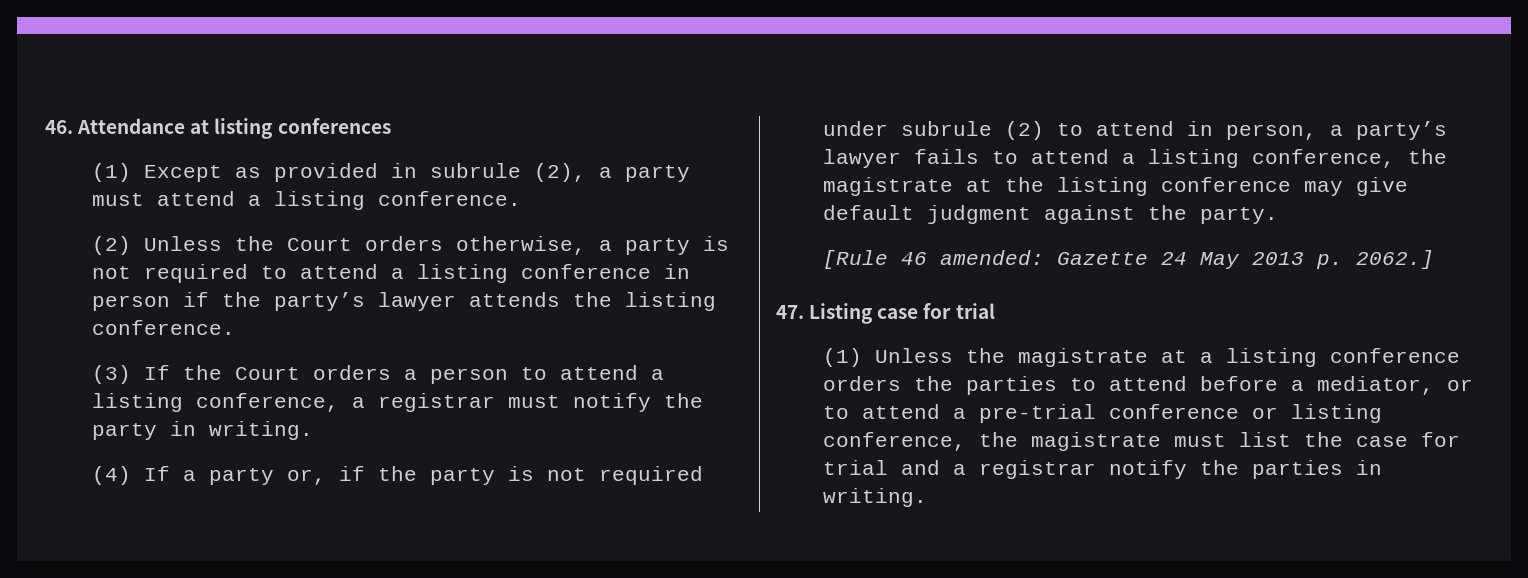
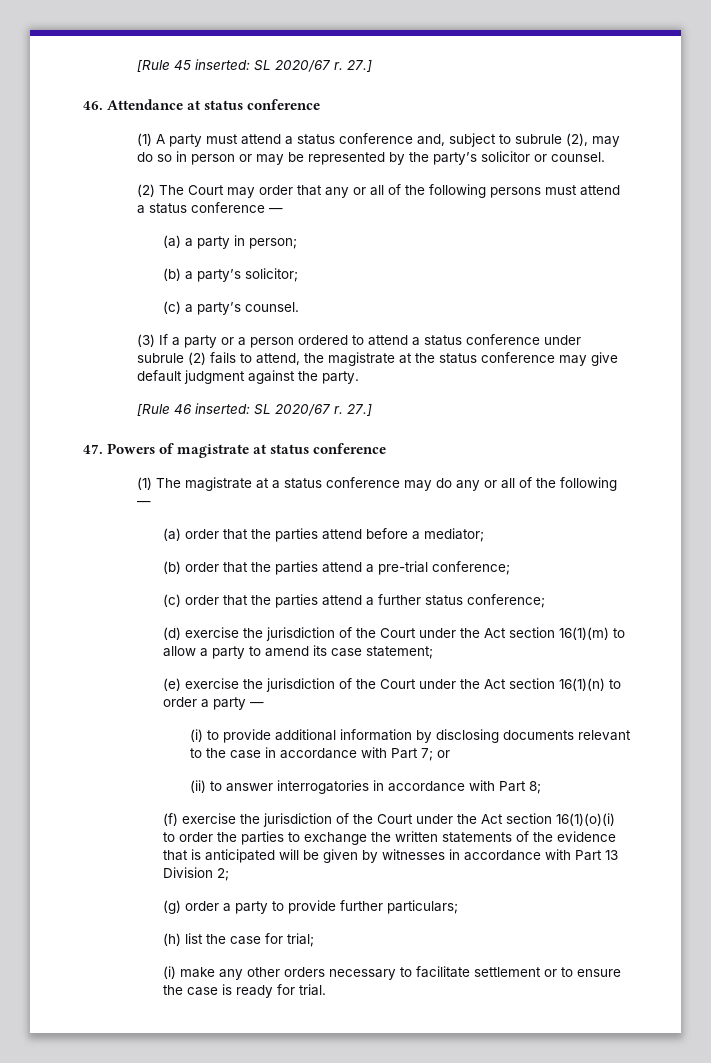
(45, 127) none -> [136,59,372,72] [Rule 45 inserted: SL 2020/67 r. 27.] //
[214,118,391,139] [91,163,690,182] [91,191,521,210] [91,236,729,255] [91,264,690,283] [91,292,716,311] [91,320,235,335] [91,365,664,384] [91,393,703,412] [91,421,313,440] [91,466,703,485] [822,121,1447,140] [822,149,1395,168] listing conferences // (1) Except as provided in subrule (2), a party must attend a listing conference. // (2) Unless the Court orders otherwise, a party is not required to attend a listing conference in person if the party’s lawyer attends the listing conference. // (3) If the Court orders a person to attend a listing conference, a registrar must notify the party in writing. // (4) If a party or, if the party is not required under subrule (2) to attend in person, a party’s lawyer fails to attend a listing conference, -> [204,99,321,110] [136,133,620,147] [136,151,605,165] [136,184,620,198] [136,202,283,214] [163,235,298,249] [163,268,299,282] [163,301,300,315] [136,334,581,348] [136,352,300,365] status conference // (1) A party must attend a status conference and, subject to subrule (2), may do so in person or may be represented by the party’s solicitor or counsel. // (2) The Court may order that any or all of the following persons must attend a status conference — // (a) a party in person; // (b) a party’s solicitor; // (c) a party’s counsel. // (3) If a party or a person ordered to attend a status conference under subrule (2) fails to attend,
[1056,177,1148,196] listing -> [438,353,477,364] status
[939,250,1434,269] [776,303,995,324] [822,348,1005,367] amended: Gazette 24 May 2013 p. 2062.] // 47. Listing case for trial // (1) Unless the -> [194,403,372,416] [83,443,387,458] [136,477,181,490] inserted: SL 2020/67 r. 27.] // 47. Powers of magistrate at status conference // (1) The
[1225,348,1460,367] [822,376,1473,395] [822,404,1382,423] [822,432,1460,451] [822,460,1382,479] [822,488,927,507] listing conference orders the parties to attend before a mediator, or to attend a pre-trial conference or listing conference, the magistrate must list the case for trial and a registrar notify the parties in writing. -> [283,477,617,491] [136,501,151,506] [163,528,485,542] [163,561,511,575] [163,594,546,608] [163,627,626,641] [163,645,434,659] [163,678,622,692] [163,697,265,710] [190,729,632,743] [190,747,451,761] [190,780,542,794] [163,813,616,827] [163,831,617,845] [163,849,619,863] [163,867,230,881] [163,900,459,914] [163,933,315,947] [163,966,622,980] [163,984,327,998] status conference may do any or all of the following — // (a) order that the parties attend before a mediator; // (b) order that the parties attend a pre-trial conference; // (c) order that the parties attend a further status conference; // (d) exercise the jurisdiction of the Court under the Act section 16(1)(m) to allow a party to amend its case statement; // (e) exercise the jurisdiction of the Court under the Act section 16(1)(n) to order a party — // (i) to provide additional information by disclosing documents relevant to the case in accordance with Part 7; or // (ii) to answer interrogatories in accordance with Part 8; // (f) exercise the jurisdiction of the Court under the Act section 16(1)(o)(i) to order the parties to exchange the written statements of the evidence that is anticipated will be given by witnesses in accordance with Part 13 Division 2; // (g) order a party to provide further particulars; // (h) list the case for trial; // (i) make any other orders necessary to facilitate settlement or to ensure the case is ready for trial.

